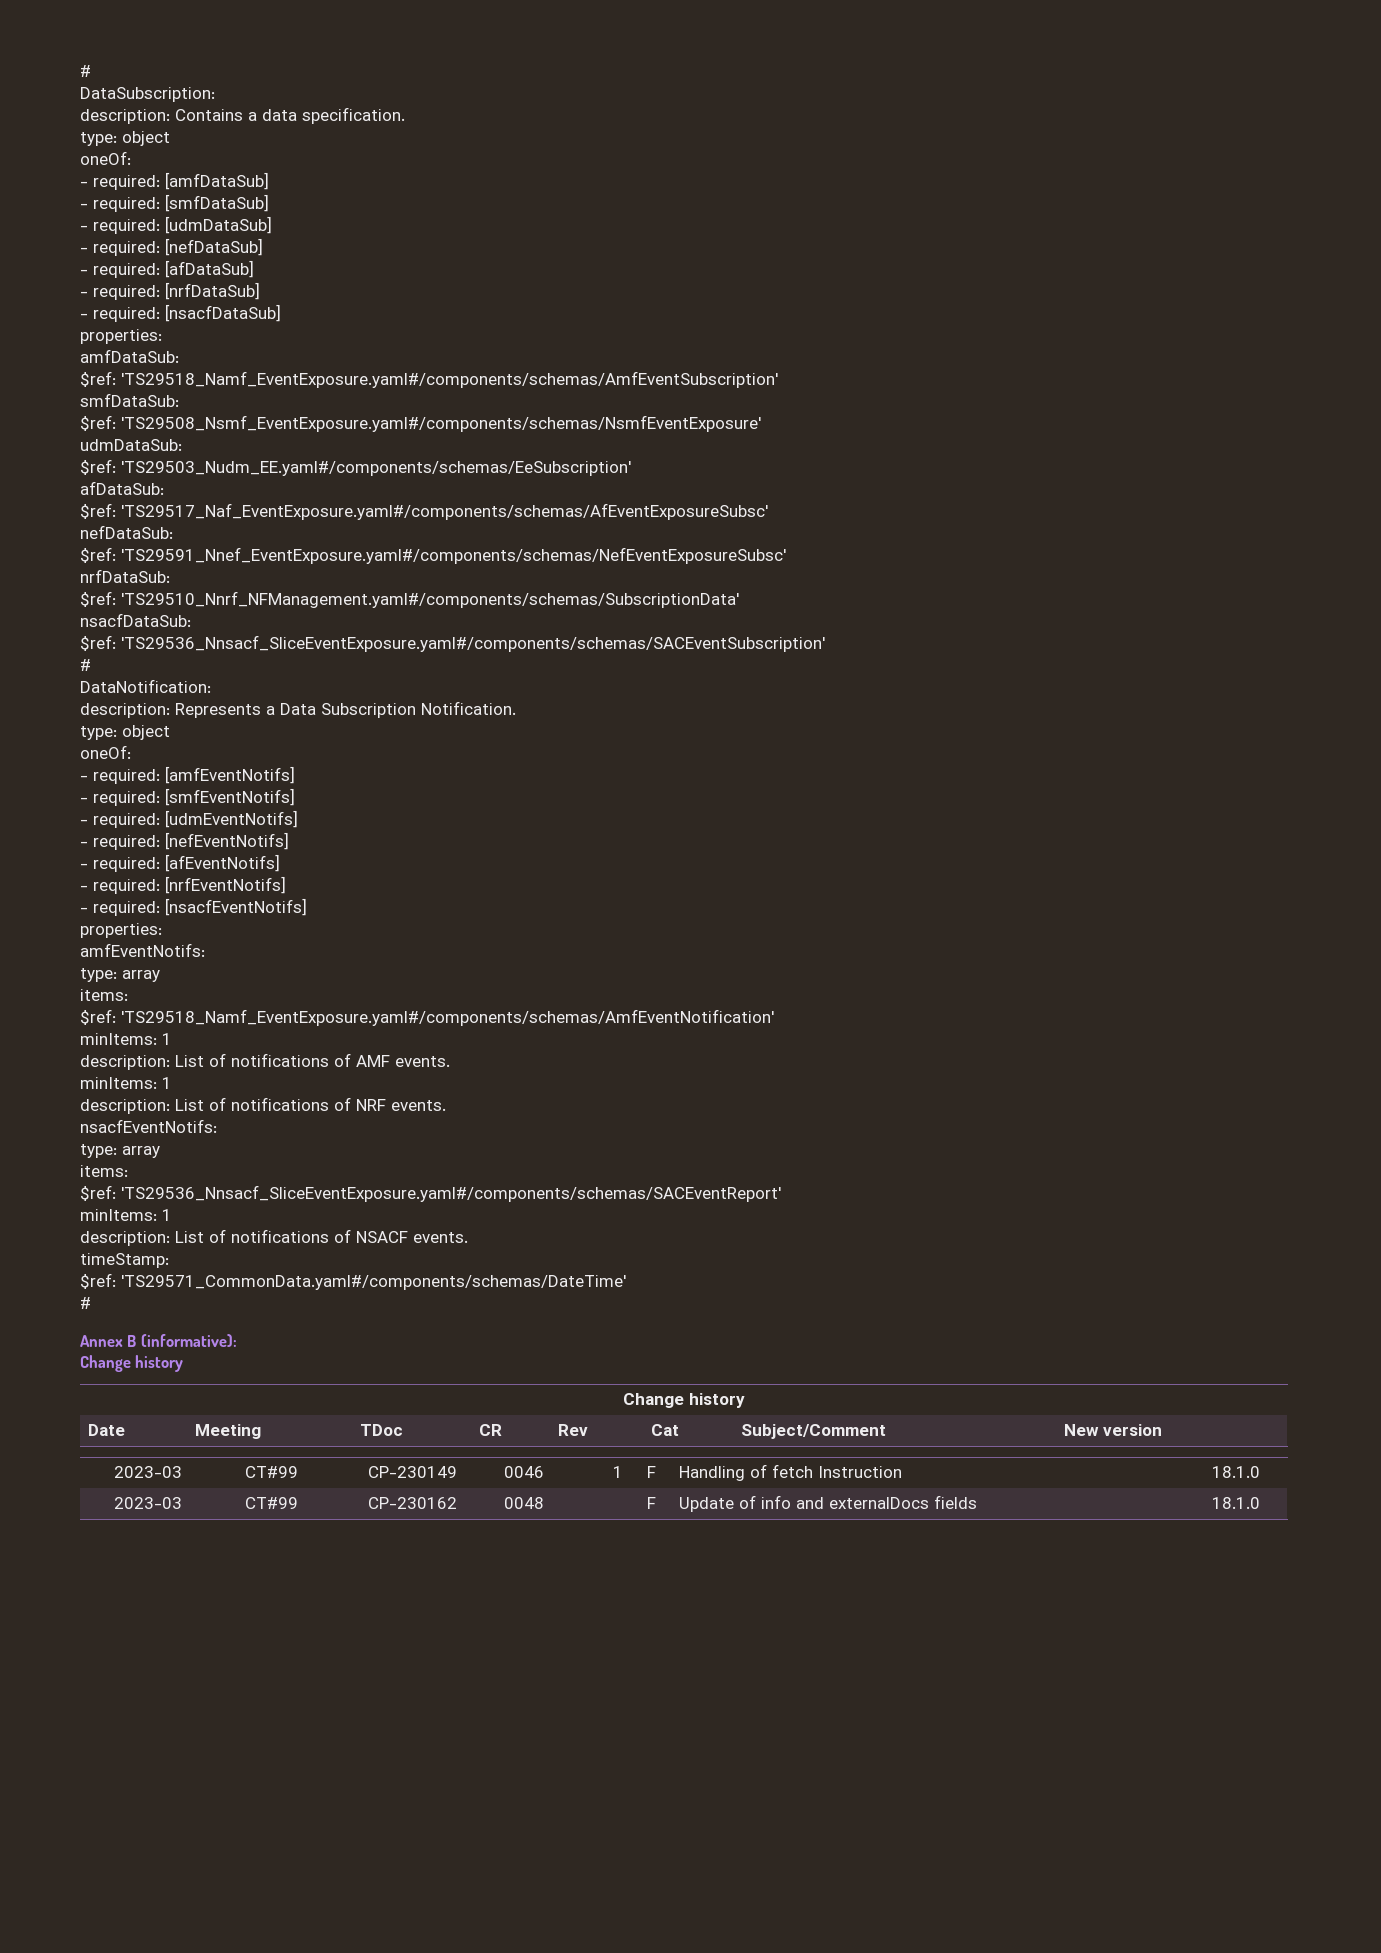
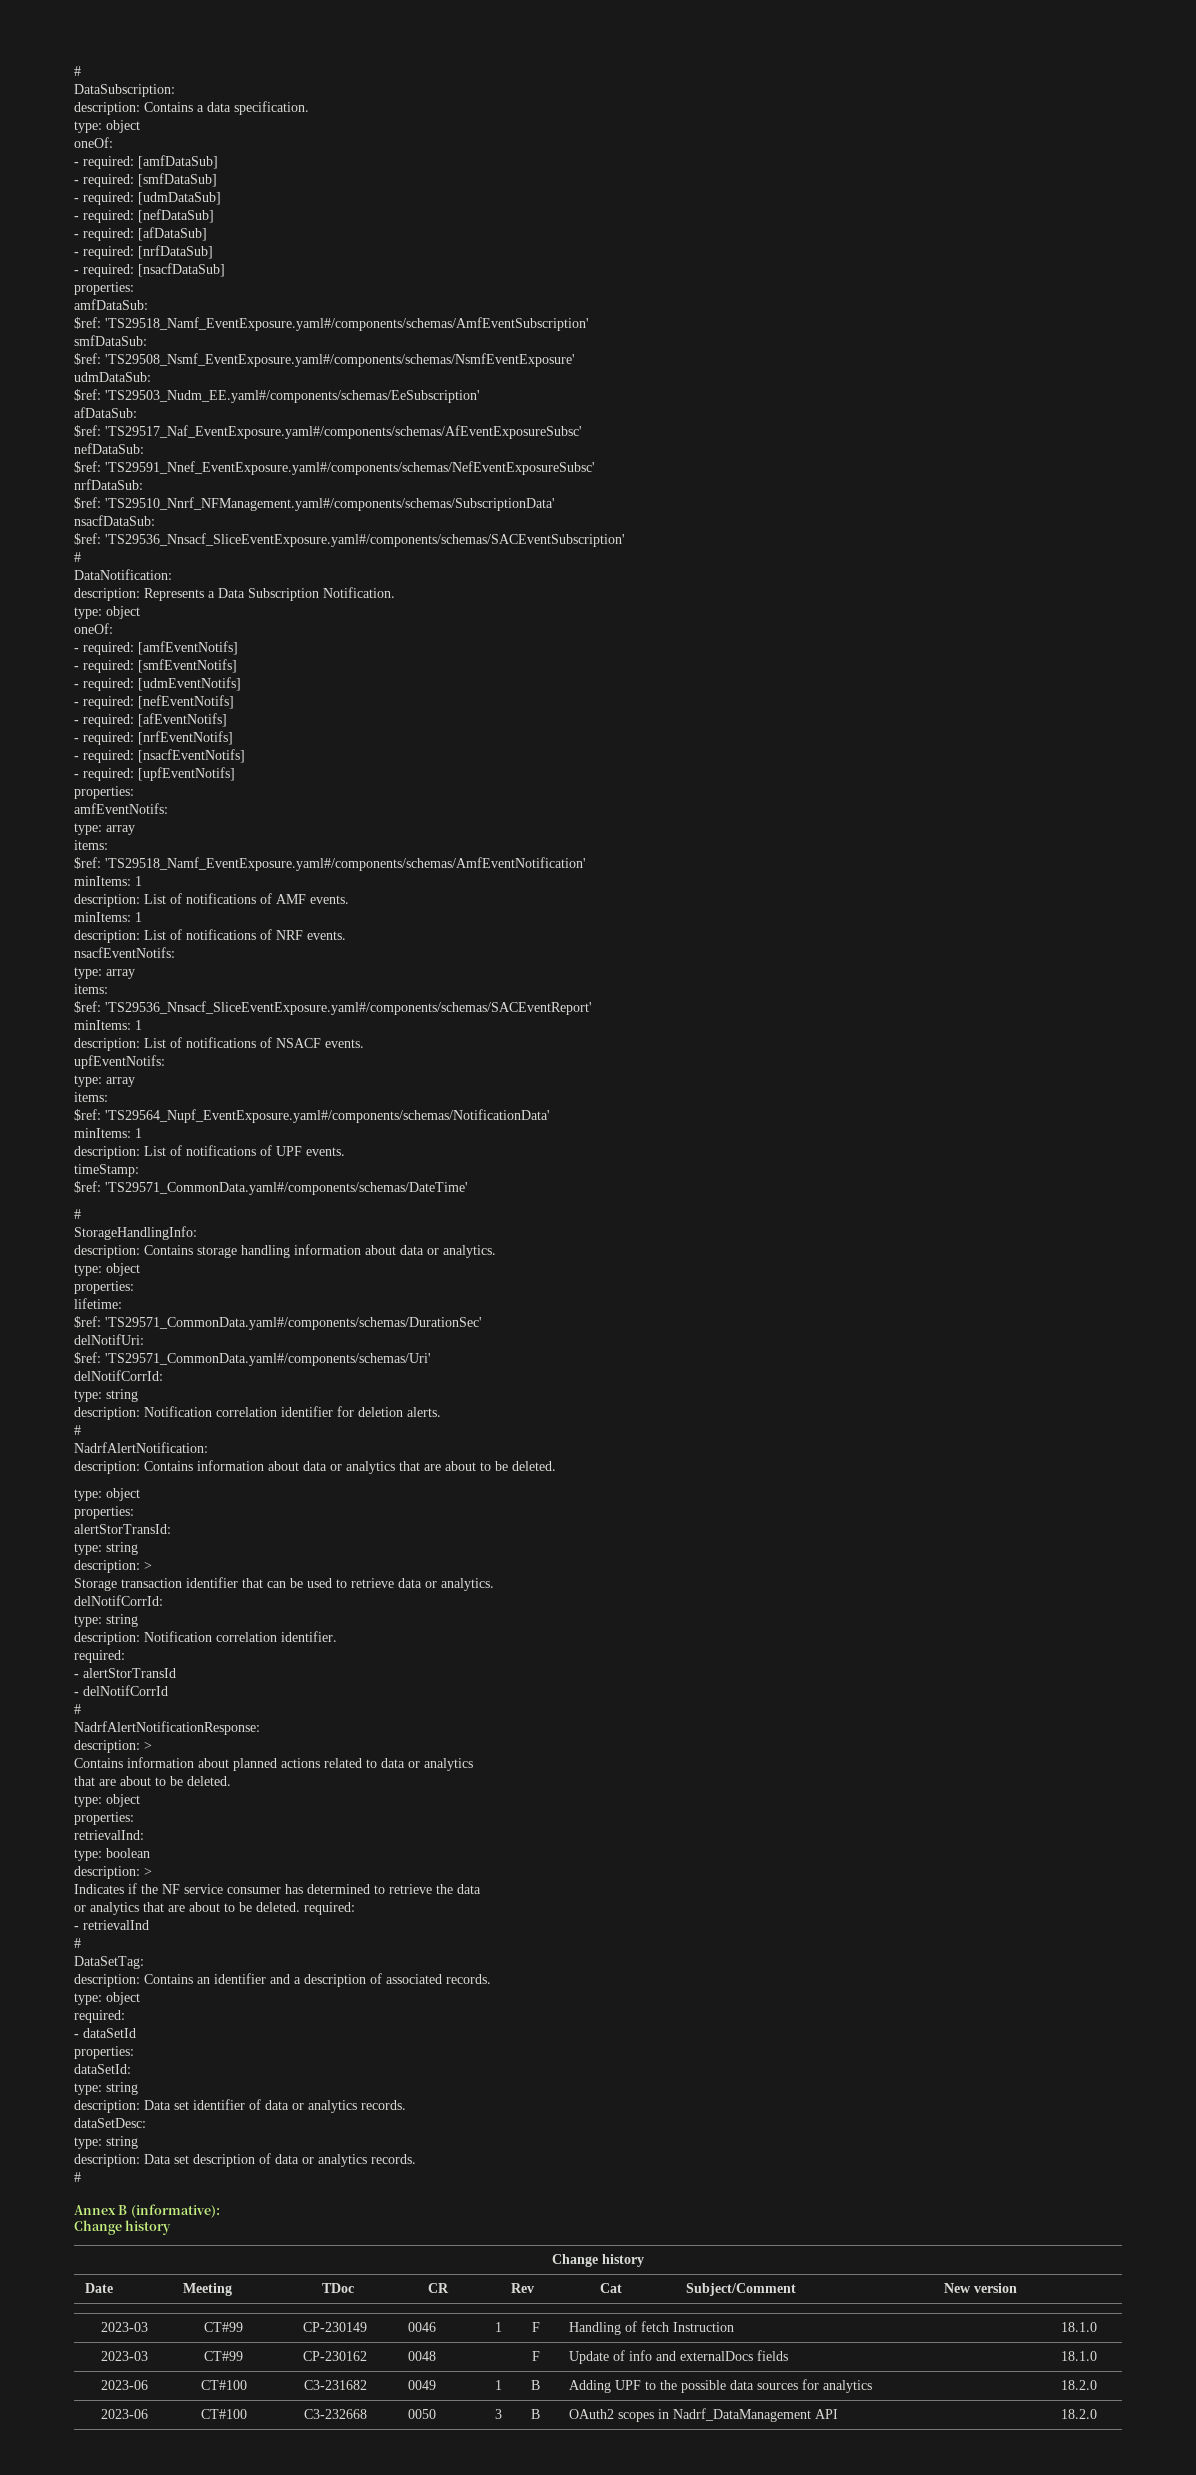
(307, 907) none -> [74,767,235,781] // - required: [upfEventNotifs]
[80,1253,169,1268] [80,1273,626,1290] timeStamp: // $ref: 'TS29571_CommonData.yaml#/components/schemas/DateTime' -> [74,1055,165,1069] [74,1075,135,1087] [74,1092,108,1102] [74,1109,550,1123] [74,1128,142,1138] [74,1145,345,1159] [74,1164,139,1177] [74,1181,468,1195] [74,1209,81,1219] [74,1226,197,1240] [74,1244,496,1258] [74,1263,140,1276] [74,1281,134,1294] [74,1298,122,1309] [74,1316,482,1330] [74,1334,144,1345] [74,1352,431,1366] [74,1370,163,1381] [74,1389,138,1402] [74,1406,441,1420] [74,1425,81,1435] [74,1442,208,1453] [74,1460,556,1474] [74,1488,140,1501] [74,1506,134,1519] [74,1524,171,1534] [74,1542,138,1555] [74,1560,152,1573] [74,1577,494,1591] [74,1595,163,1606] [74,1614,138,1627] [74,1631,337,1645] [74,1650,125,1663] [74,1668,176,1678] [74,1685,168,1696] [74,1704,81,1714] [74,1721,260,1735] [74,1740,152,1753] [74,1757,473,1771] [74,1776,231,1786] [74,1794,140,1807] [74,1812,134,1825] [74,1830,144,1840] [74,1848,150,1861] [74,1866,152,1879] [74,1883,481,1894] [74,1902,355,1915] [74,1920,149,1930] [74,1938,81,1948] [74,1956,144,1969] [74,1973,491,1987] [74,1992,140,2005] [74,2010,125,2023] [74,2028,136,2038] [74,2046,134,2059] [74,2064,131,2074] [74,2082,138,2095] [74,2099,406,2113] [74,2118,146,2128] [74,2136,138,2149] [74,2153,416,2167] upfEventNotifs: // type: array // items: // $ref: 'TS29564_Nupf_EventExposure.yaml#/components/schemas/NotificationData' // minItems: 1 // description: List of notifications of UPF events. // timeStamp: // $ref: 'TS29571_CommonData.yaml#/components/schemas/DateTime' // # // StorageHandlingInfo: // description: Contains storage handling information about data or analytics. // type: object // properties: // lifetime: // $ref: 'TS29571_CommonData.yaml#/components/schemas/DurationSec' // delNotifUri: // $ref: 'TS29571_CommonData.yaml#/components/schemas/Uri' // delNotifCorrId: // type: string // description: Notification correlation identifier for deletion alerts. // # // NadrfAlertNotification: // description: Contains information about data or analytics that are about to be deleted. // type: object // properties: // alertStorTransId: // type: string // description: > // Storage transaction identifier that can be used to retrieve data or analytics. // delNotifCorrId: // type: string // description: Notification correlation identifier. // required: // - alertStorTransId // - delNotifCorrId // # // NadrfAlertNotificationResponse: // description: > // Contains information about planned actions related to data or analytics // that are about to be deleted. // type: object // properties: // retrievalInd: // type: boolean // description: > // Indicates if the NF service consumer has determined to retrieve the data // or analytics that are about to be deleted. required: // - retrievalInd // # // DataSetTag: // description: Contains an identifier and a description of associated records. // type: object // required: // - dataSetId // properties: // dataSetId: // type: string // description: Data set identifier of data or analytics records. // dataSetDesc: // type: string // description: Data set description of data or analytics records.
(1260, 1503) none -> [101,2380,148,2390] [200,2380,247,2390] [303,2380,367,2390] [407,2380,436,2390] [495,2380,503,2390] [531,2380,540,2390] [568,2379,872,2393] [1061,2380,1097,2390] [101,2409,148,2419] [200,2409,247,2419] [303,2409,367,2419] [407,2409,436,2419] [495,2409,503,2419] [531,2409,540,2419] [568,2408,838,2422] [1061,2409,1097,2419] // 2023-06 | CT#100 | C3-231682 | 0049 | 1 | B | Adding UPF to the possible data sources for analytics | 18.2.0 // 2023-06 | CT#100 | C3-232668 | 0050 | 3 | B | OAuth2 scopes in Nadrf_DataManagement API | 18.2.0

